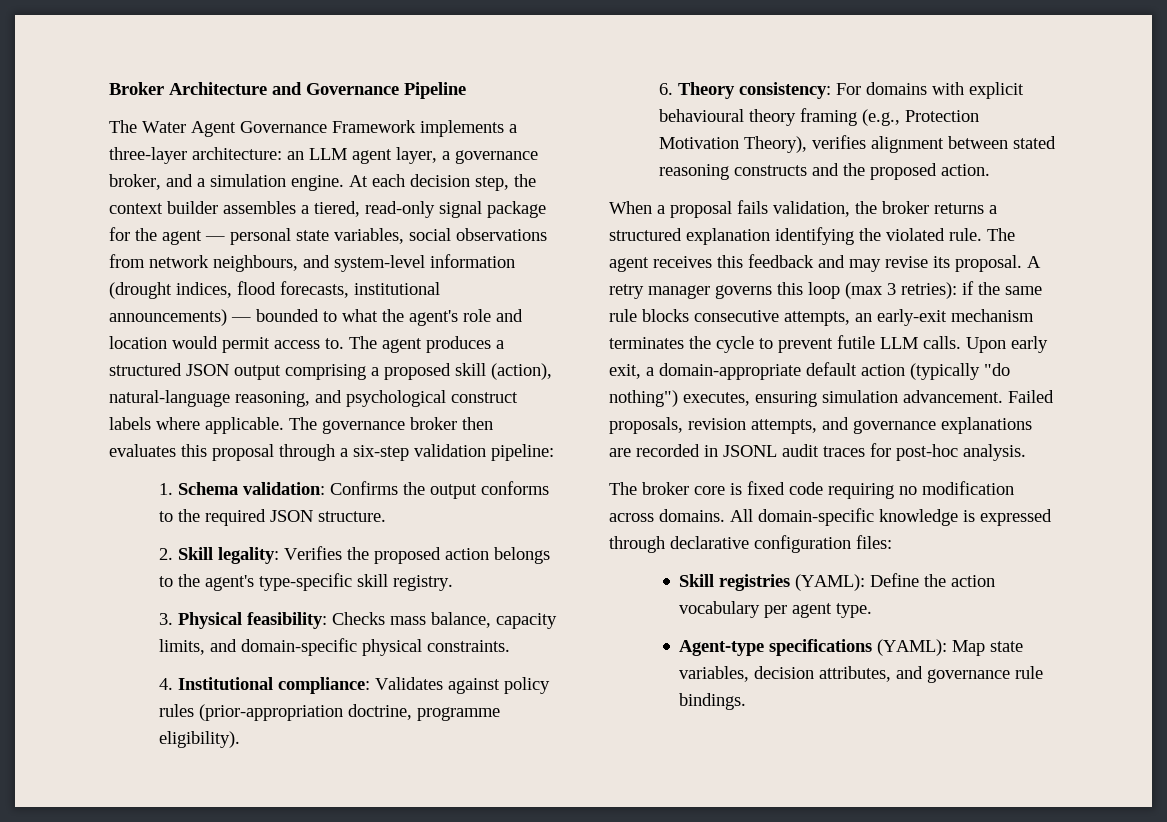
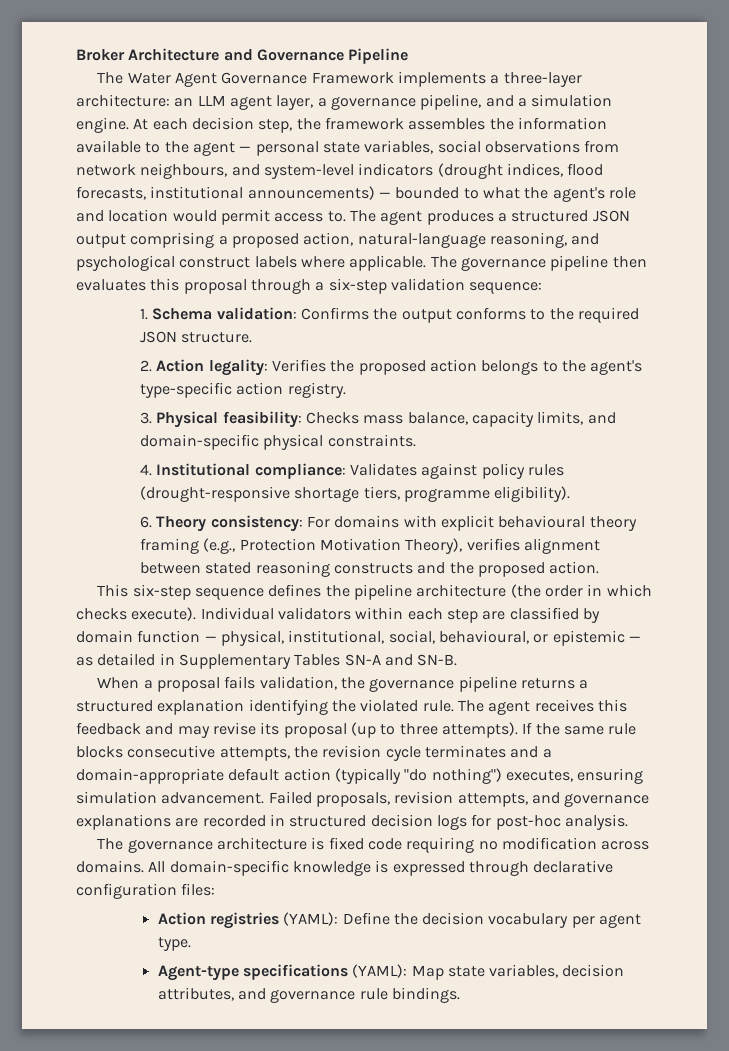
[109,174,161,190] broker, -> [420,94,482,110] pipeline,
[109,201,546,218] [109,227,130,241] context builder assembles a tiered, read-only signal package for -> [324,117,607,130] [76,140,161,153] framework assembles the information available to
[430,254,515,268] information -> [358,163,434,176] indicators
[455,363,552,380] skill (action), -> [303,232,354,246] action,
[410,417,457,430] broker -> [550,255,609,271] pipeline
[491,444,554,461] pipeline: -> [469,282,543,294] sequence:
[178,547,214,560] Skill -> [156,359,205,372] Action
[357,574,389,587] skill -> [236,382,284,395] action
[199,704,413,721] (prior-appropriation doctrine, -> [139,486,400,502] (drought-responsive shortage tiers,
(991, 170) none -> [97,584,652,600] [76,607,600,623] [76,630,641,646] [76,653,458,669] // This six-step sequence defines the pipeline architecture (the order in which checks execute). Individual validators within each step are classified by domain function — physical, institutional, social, behavioural, or epistemic — as detailed in Supplementary Tables SN-A and SN-B.
[882,201,929,214] broker -> [369,676,517,692] governance pipeline
[955,255,1041,272] [609,281,974,299] proposal. A retry manager governs this loop (max 3 retries): if -> [283,722,533,738] proposal (up to three attempts). If
[855,309,1034,326] [609,335,1048,353] [609,364,641,379] an early-exit mechanism terminates the cycle to prevent futile LLM calls. Upon early exit, -> [293,745,539,761] the revision cycle terminates and
[723,444,865,457] JSONL audit traces -> [289,814,467,830] structured decision logs
[642,482,725,495] broker core -> [127,837,308,853] governance architecture
[679,574,715,587] Skill -> [157,912,206,925] Action
[951,575,996,587] action -> [422,912,485,925] decision

